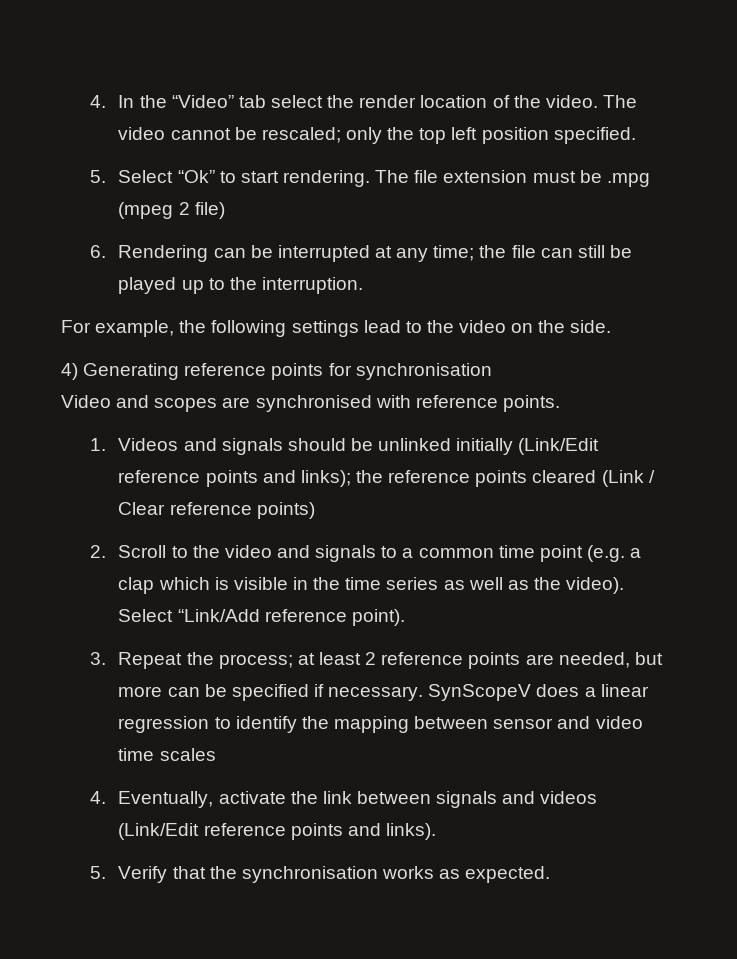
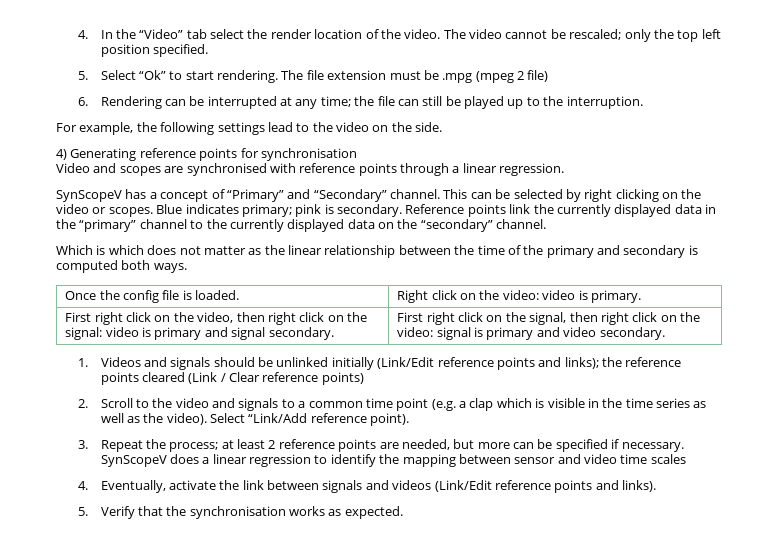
[502,395,560,412] points. -> [358,163,565,176] [56,189,702,202] [56,204,716,217] [56,219,547,232] [56,245,698,258] [56,260,187,273] [65,290,240,303] [397,290,641,303] [65,312,368,325] [65,327,334,340] [397,312,701,325] [397,327,665,340] points through a linear regression. // SynScopeV has a concept of “Primary” and “Secondary” channel. This can be selected by right clicking on the video or scopes. Blue indicates primary; pink is secondary. Reference points link the currently displayed data in the “primary” channel to the currently displayed data on the “secondary” channel. // Which is which does not matter as the linear relationship between the time of the primary and secondary is computed both ways. // Once the config file is loaded. | Right click on the video: video is primary. // First right click on the video, then right click on the signal: video is primary and signal secondary. | First right click on the signal, then right click on the video: signal is primary and video secondary.

